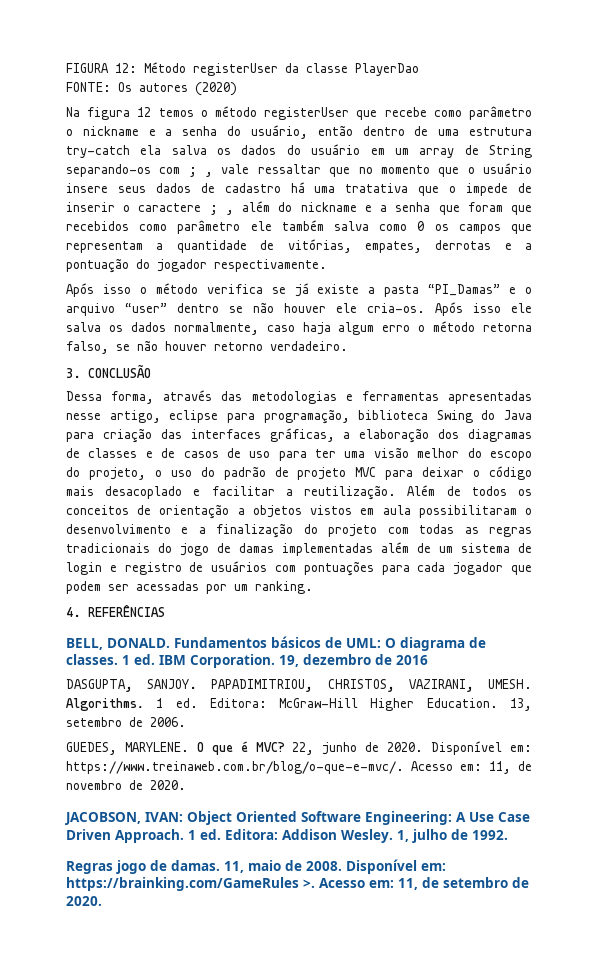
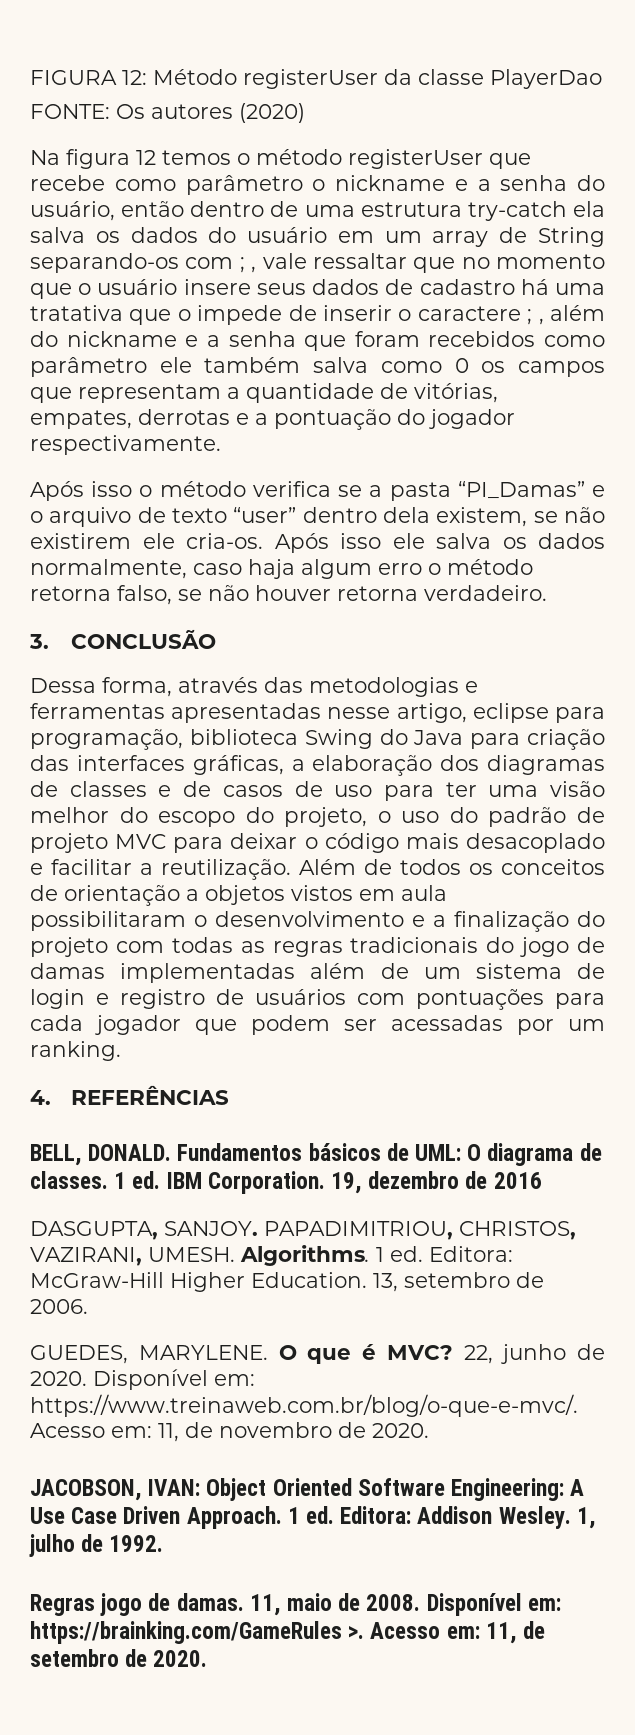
[510,205,532,215] que -> (420, 339) none
[294,283,360,297] já existe -> (363, 491) none
[125,302,326,313] “user” dentro se não houver -> [137,507,605,527] [30,533,131,549] de texto “user” dentro dela existem, se não existirem
[214,342,263,351] retorno -> [337,586,418,601] retorna

